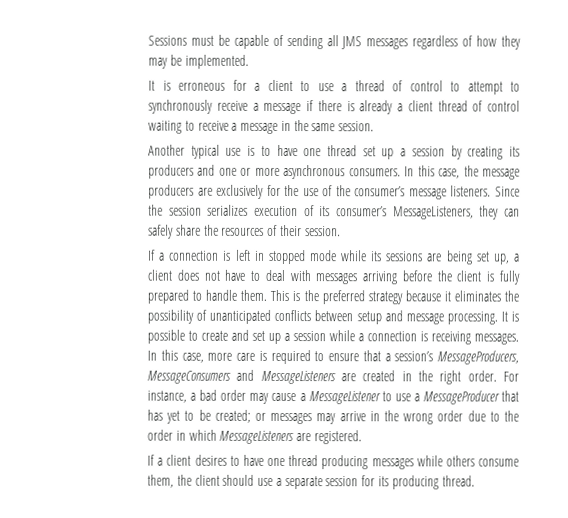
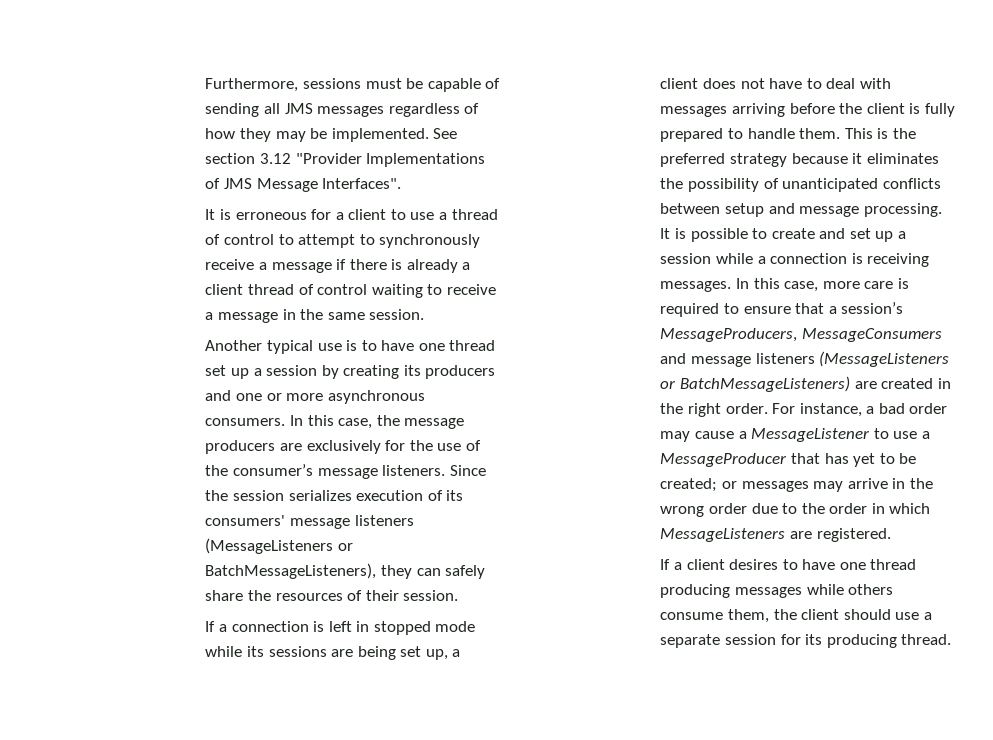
[148,35,188,46] Sessions -> [205,78,361,92] Furthermore, sessions
(249, 61) none -> [433,128,458,139] [205,153,486,167] [205,178,402,192] See section 3.12 "Provider Implementations of JMS Message Interfaces".
[336,206,474,220] consumer’s MessageListeners, -> [205,515,414,529] [205,538,353,554] [205,563,377,579] consumers' message listeners (MessageListeners or BatchMessageListeners),
[260,369,336,385] MessageListeners -> [690,351,950,367] [660,376,850,392] message listeners (MessageListeners or BatchMessageListeners)

